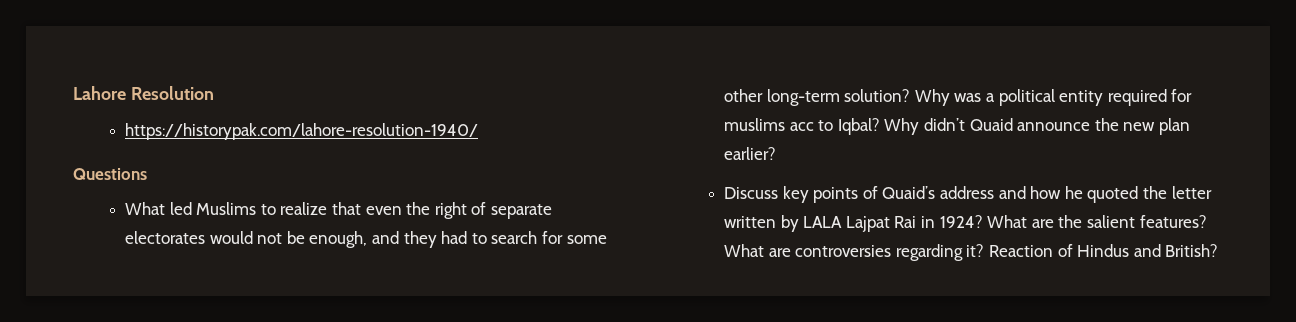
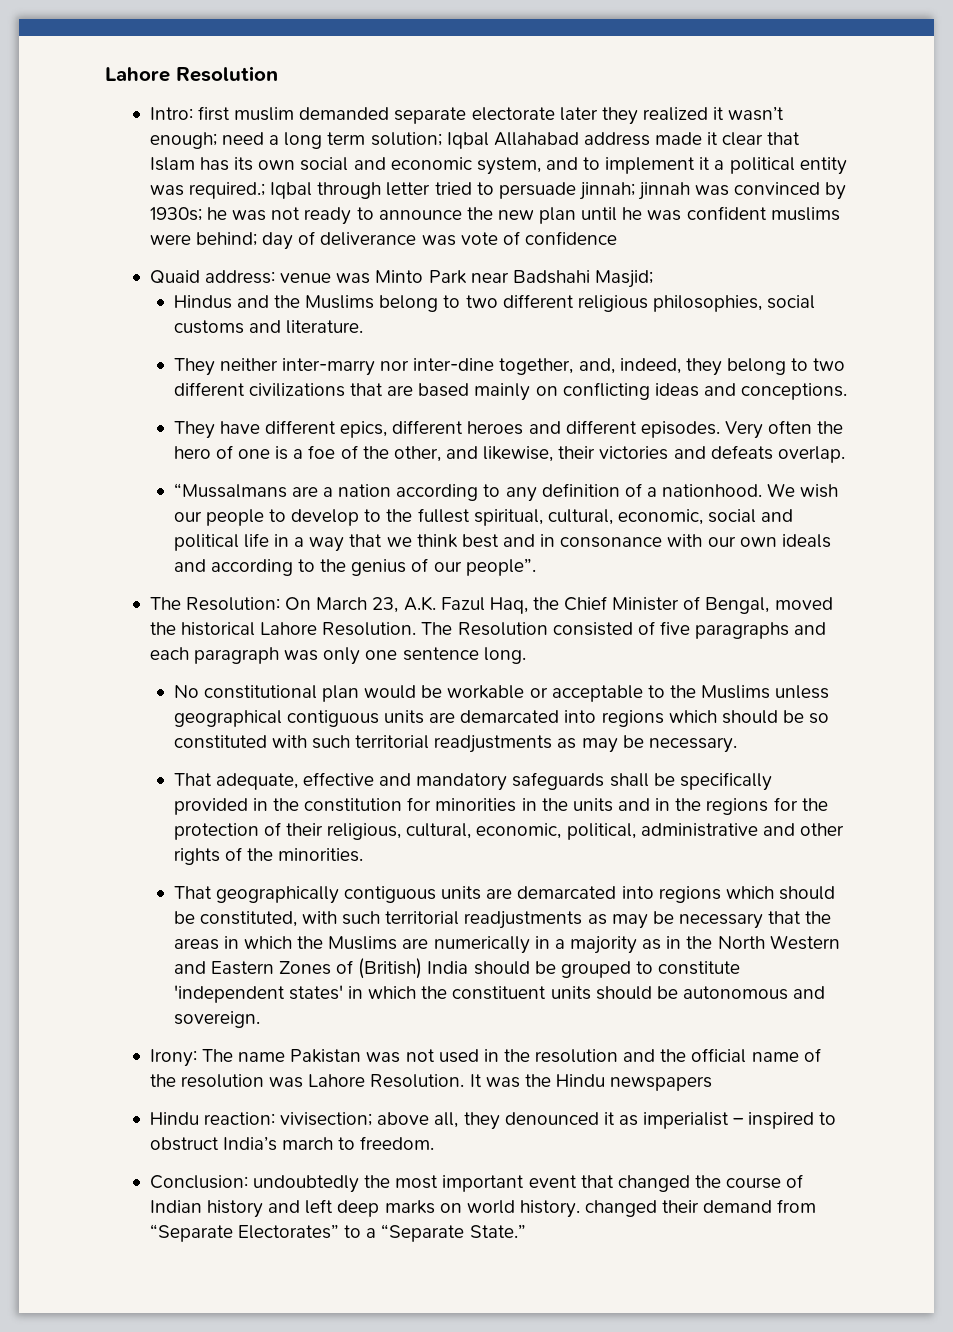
[125,123,479,140] [73,168,147,180] [125,202,553,219] [125,231,607,248] [724,89,1193,106] [724,118,1190,135] [724,147,777,160] [724,186,1212,203] [724,215,1207,232] [724,244,1219,261] https://historypak.com/lahore-resolution-1940/ // Questions // What led Muslims to realize that even the right of separate electorates would not be enough, and they had to search for some other long-term solution? Why was a political entity required for muslims acc to Iqbal? Why didn’t Quaid announce the new plan earlier? // Discuss key points of Quaid’s address and how he quoted the letter written by LALA Lajpat Rai in 1924? What are the salient features? What are controversies regarding it? Reaction of Hindus and British? -> [149,106,785,125] [149,132,801,149] [149,157,847,175] [149,182,847,200] [149,206,840,225] [149,231,617,250] [149,270,653,288] [173,294,816,312] [173,320,364,334] [173,358,846,376] [173,382,848,401] [173,420,844,439] [173,445,845,463] [173,483,839,502] [173,508,794,526] [173,533,831,552] [173,558,536,576] [149,596,833,614] [149,621,827,639] [149,647,526,665] [173,685,830,702] [173,710,830,727] [173,735,737,753] [173,772,772,791] [173,797,828,815] [173,822,844,840] [173,847,364,865] [173,886,835,904] [173,911,832,929] [173,935,840,954] [173,958,741,979] [173,985,826,1003] [173,1011,260,1028] [149,1048,821,1067] [149,1074,713,1091] [149,1112,837,1130] [149,1136,435,1151] [149,1174,804,1193] [149,1199,817,1218] [149,1224,526,1242] Intro: first muslim demanded separate electorate later they realized it wasn’t enough; need a long term solution; Iqbal Allahabad address made it clear that Islam has its own social and economic system, and to implement it a political entity was required.; Iqbal through letter tried to persuade jinnah; jinnah was convinced by 1930s; he was not ready to announce the new plan until he was confident muslims were behind; day of deliverance was vote of confidence // Quaid address: venue was Minto Park near Badshahi Masjid; // Hindus and the Muslims belong to two different religious philosophies, social customs and literature. // They neither inter-marry nor inter-dine together, and, indeed, they belong to two different civilizations that are based mainly on conflicting ideas and conceptions. // They have different epics, different heroes and different episodes. Very often the hero of one is a foe of the other, and likewise, their victories and defeats overlap. // “Mussalmans are a nation according to any definition of a nationhood. We wish our people to develop to the fullest spiritual, cultural, economic, social and political life in a way that we think best and in consonance with our own ideals and according to the genius of our people”. // The Resolution: On March 23, A.K. Fazul Haq, the Chief Minister of Bengal, moved the historical Lahore Resolution. The Resolution consisted of five paragraphs and each paragraph was only one sentence long. // No constitutional plan would be workable or acceptable to the Muslims unless geographical contiguous units are demarcated into regions which should be so constituted with such territorial readjustments as may be necessary. // That adequate, effective and mandatory safeguards shall be specifically provided in the constitution for minorities in the units and in the regions for the protection of their religious, cultural, economic, political, administrative and other rights of the minorities. // That geographically contiguous units are demarcated into regions which should be constituted, with such territorial readjustments as may be necessary that the areas in which the Muslims are numerically in a majority as in the North Western and Eastern Zones of (British) India should be grouped to constitute 'independent states' in which the constituent units should be autonomous and sovereign. // Irony: The name Pakistan was not used in the resolution and the official name of the resolution was Lahore Resolution. It was the Hindu newspapers // Hindu reaction: vivisection; above all, they denounced it as imperialist – inspired to obstruct India’s march to freedom. // Conclusion: undoubtedly the most important event that changed the course of Indian history and left deep marks on world history. changed their demand from “Separate Electorates” to a “Separate State.”

